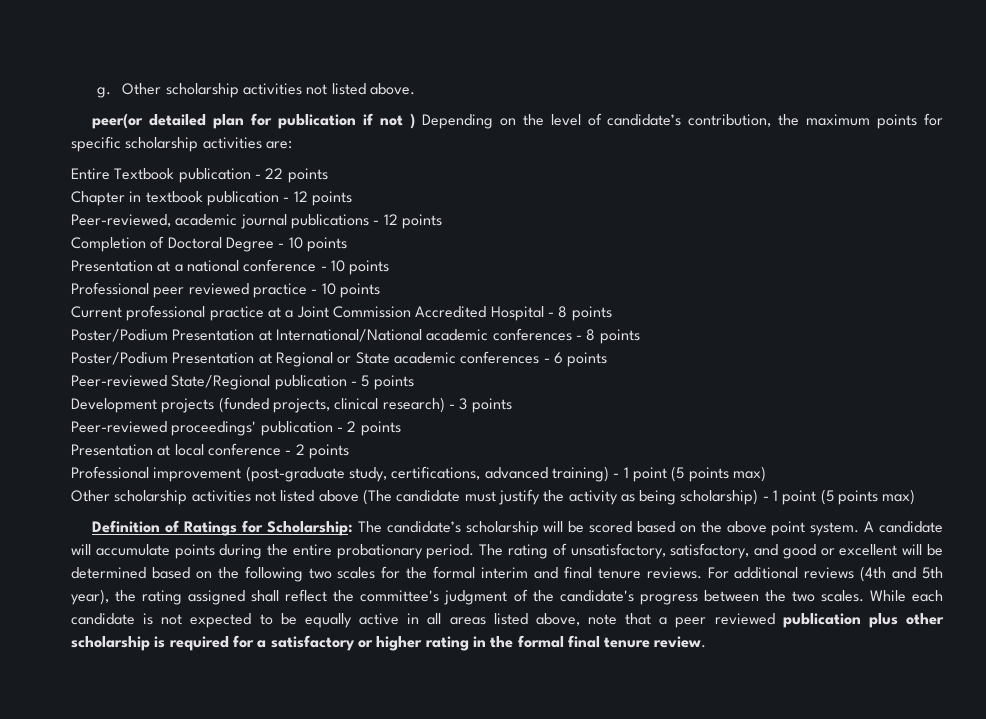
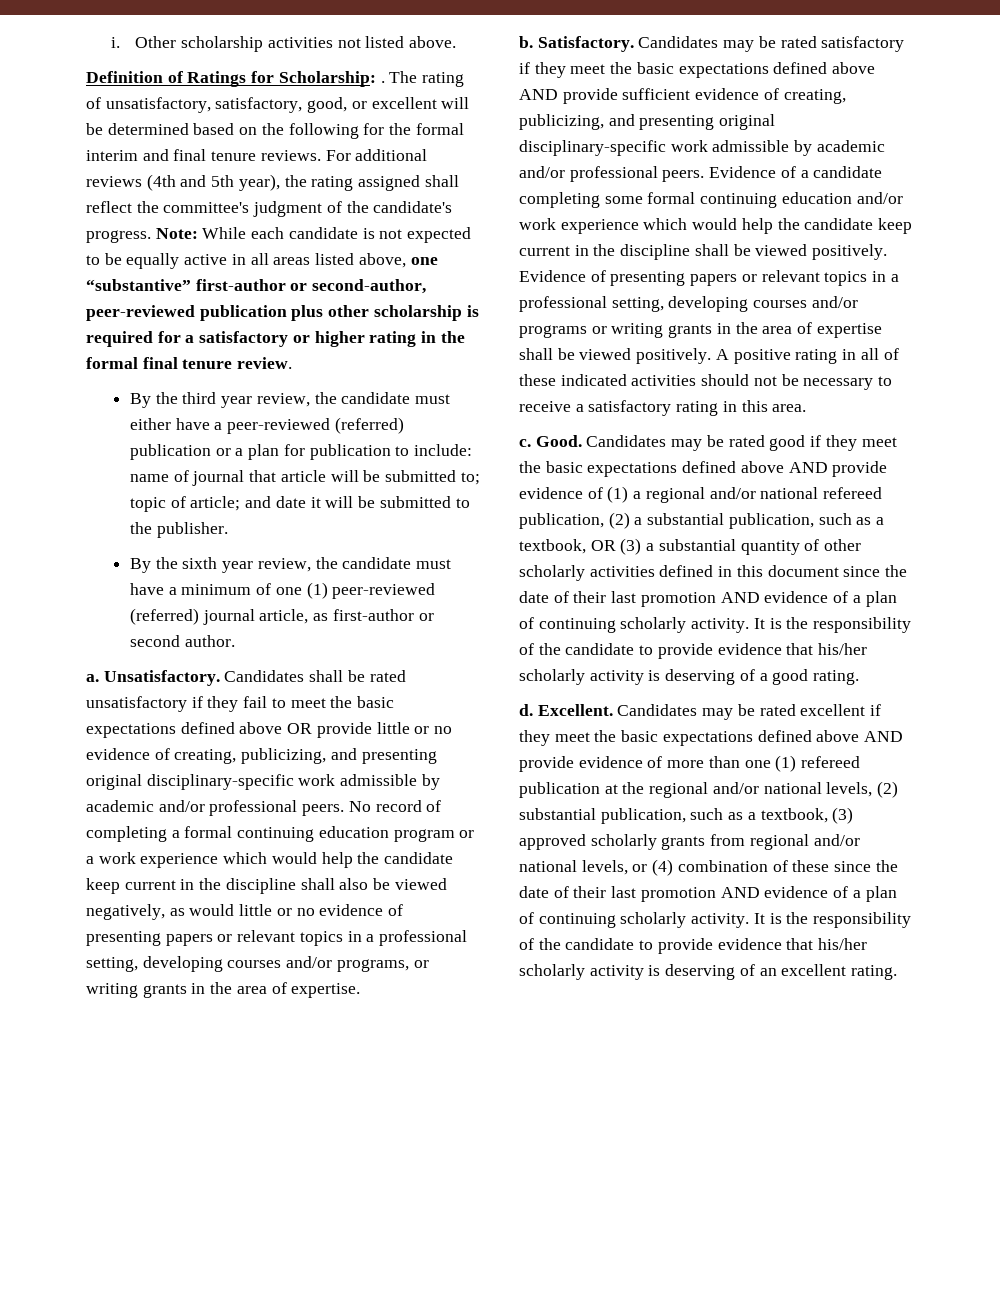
[96,87,111,98] g. -> [110,37,120,48] i.
[92,113,944,129] [71,136,292,152] [71,168,328,183] [71,191,352,206] [71,214,442,229] [71,236,347,252] [71,259,390,275] [71,282,380,298] [71,305,612,321] [71,328,640,344] [71,351,608,367] [71,375,414,390] [71,397,512,413] [71,421,401,436] [71,443,349,459] [71,466,766,482] [71,489,916,505] // peer(or detailed plan for publication if not ) Depending on the level of candidate’s contribution, the maximum points for specific scholarship activities are: // Entire Textbook publication - 22 points // Chapter in textbook publication - 12 points // Peer-reviewed, academic journal publications - 12 points // Completion of Doctoral Degree - 10 points // Presentation at a national conference - 10 points // Professional peer reviewed practice - 10 points // Current professional practice at a Joint Commission Accredited Hospital - 8 points // Poster/Podium Presentation at International/National academic conferences - 8 points // Poster/Podium Presentation at Regional or State academic conferences - 6 points // Peer-reviewed State/Regional publication - 5 points // Development projects (funded projects, clinical research) - 3 points // Peer-reviewed proceedings' publication - 2 points // Presentation at local conference - 2 points // Professional improvement (post-graduate study, certifications, advanced training) - 1 point (5 points max) // Other scholarship activities not listed above (The candidate must justify the activity as being scholarship) - 1 point (5 points max) -> (457, 42) none
[357,521,944,536] [71,544,475,559] The candidate’s scholarship will be scored based on the above point system. A candidate will accumulate points during the entire probationary period. -> [380,81,385,83] .
[754,544,816,559] and good -> [307,97,348,113] good,
[308,567,376,579] two scales -> (359, 131) none
[639,590,864,605] progress between the two scales. -> [86,228,198,243] progress. Note:
[587,613,775,628] note that a peer reviewed -> [410,257,438,265] [86,279,427,294] [86,305,195,321] one “substantive” first-author or second-author, peer-reviewed
(707, 642) none -> [129,392,451,408] [129,417,404,434] [129,444,473,460] [129,470,480,486] [129,496,470,512] [129,522,228,538] [129,557,452,573] [129,582,436,599] [129,608,434,625] [129,635,235,647] [86,670,406,686] [86,696,395,712] [86,722,453,738] [86,748,437,764] [86,774,440,790] [86,800,442,816] [86,826,475,842] [86,852,454,868] [86,878,447,894] [86,904,404,920] [86,930,468,946] [86,956,429,972] [86,982,361,998] [519,36,905,52] [519,62,876,78] [519,88,846,104] [519,114,776,130] [519,140,885,156] [519,166,883,182] [519,192,903,208] [519,218,913,234] [519,244,888,260] [519,270,899,286] [519,296,858,312] [519,322,882,338] [519,348,899,364] [519,374,893,390] [519,400,807,416] [519,435,897,451] [519,461,888,477] [519,486,883,503] [519,512,885,529] [519,538,862,555] [519,565,908,581] [519,591,897,607] [519,617,912,633] [519,643,868,659] [519,669,860,685] [519,704,882,720] [519,730,904,746] [519,755,861,772] [519,781,899,798] [519,807,854,824] [519,834,860,850] [519,859,898,876] [519,886,897,902] [519,912,912,928] [519,938,868,954] [519,964,898,980] // By the third year review, the candidate must either have a peer-reviewed (referred) publication or a plan for publication to include: name of journal that article will be submitted to; topic of article; and date it will be submitted to the publisher. // By the sixth year review, the candidate must have a minimum of one (1) peer-reviewed (referred) journal article, as first-author or second author. // a. Unsatisfactory. Candidates shall be rated unsatisfactory if they fail to meet the basic expectations defined above OR provide little or no evidence of creating, publicizing, and presenting original disciplinary-specific work admissible by academic and/or professional peers. No record of completing a formal continuing education program or a work experience which would help the candidate keep current in the discipline shall also be viewed negatively, as would little or no evidence of presenting papers or relevant topics in a professional setting, developing courses and/or programs, or writing grants in the area of expertise. // b. Satisfactory. Candidates may be rated satisfactory if they meet the basic expectations defined above AND provide sufficient evidence of creating, publicizing, and presenting original disciplinary-specific work admissible by academic and/or professional peers. Evidence of a candidate completing some formal continuing education and/or work experience which would help the candidate keep current in the discipline shall be viewed positively. Evidence of presenting papers or relevant topics in a professional setting, developing courses and/or programs or writing grants in the area of expertise shall be viewed positively. A positive rating in all of these indicated activities should not be necessary to receive a satisfactory rating in this area. // c. Good. Candidates may be rated good if they meet the basic expectations defined above AND provide evidence of (1) a regional and/or national refereed publication, (2) a substantial publication, such as a textbook, OR (3) a substantial quantity of other scholarly activities defined in this document since the date of their last promotion AND evidence of a plan of continuing scholarly activity. It is the responsibility of the candidate to provide evidence that his/her scholarly activity is deserving of a good rating. // d. Excellent. Candidates may be rated excellent if they meet the basic expectations defined above AND provide evidence of more than one (1) refereed publication at the regional and/or national levels, (2) substantial publication, such as a textbook, (3) approved scholarly grants from regional and/or national levels, or (4) combination of these since the date of their last promotion AND evidence of a plan of continuing scholarly activity. It is the responsibility of the candidate to provide evidence that his/her scholarly activity is deserving of an excellent rating.

